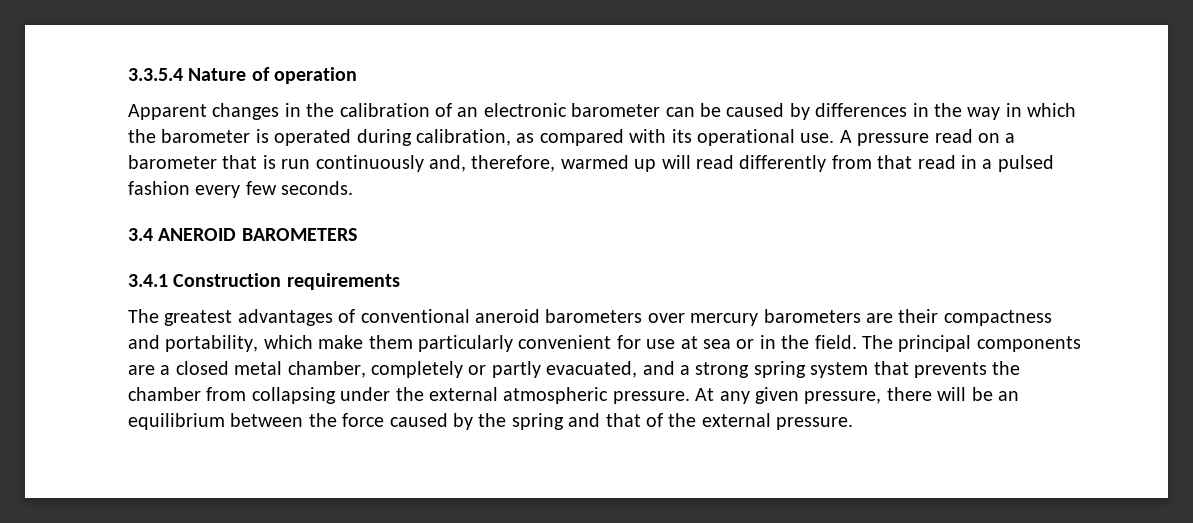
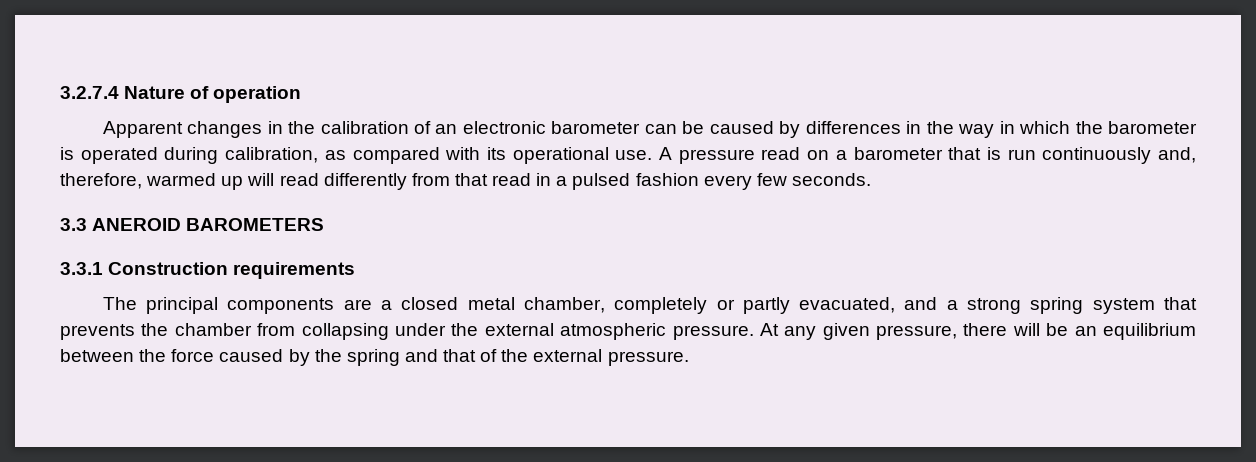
[128,68,183,81] 3.3.5.4 -> [60,86,119,99] 3.2.7.4
[128,228,153,241] 3.4 -> [60,218,87,231] 3.3
[128,274,168,287] 3.4.1 -> [60,262,103,275] 3.3.1
[164,309,1052,326] [128,335,893,352] greatest advantages of conventional aneroid barometers over mercury barometers are their compactness and portability, which make them particularly convenient for use at sea or in the field. The -> (137, 303) none

